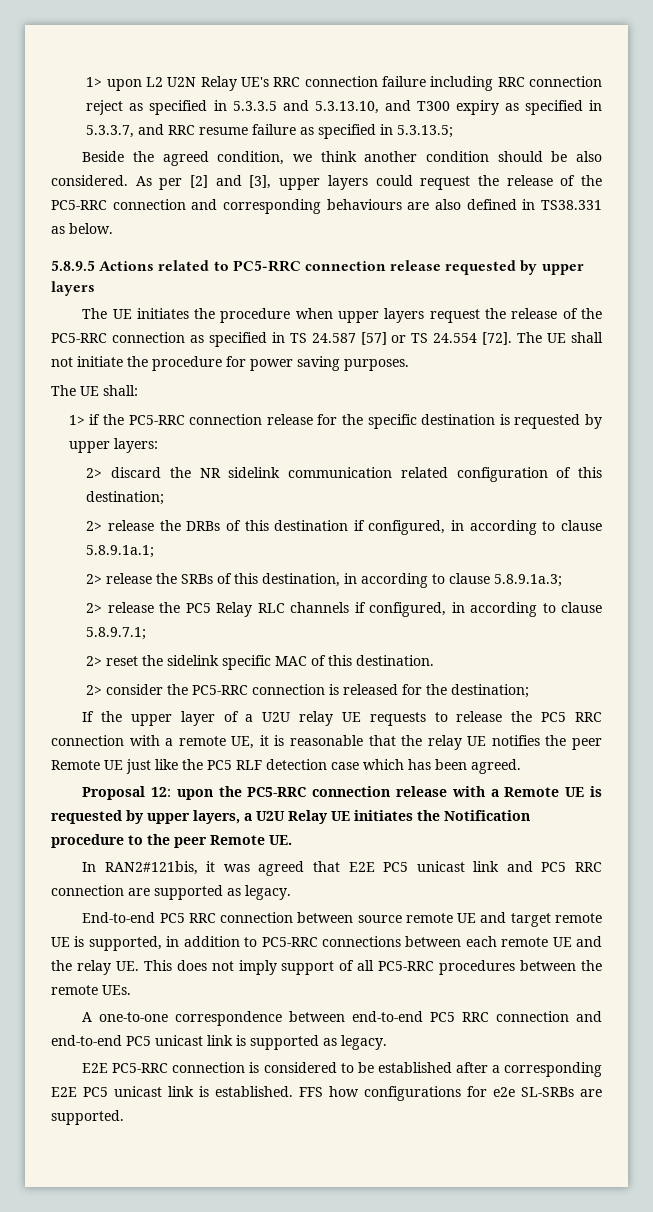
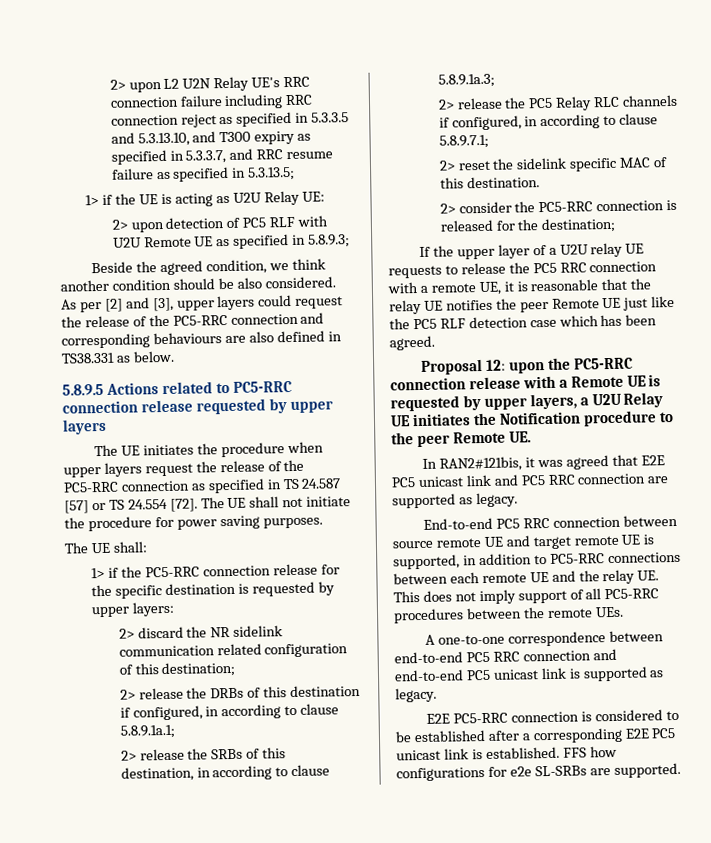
[86,77,103,87] 1> -> [109,79,126,90] 2>
(454, 131) none -> [85,190,325,207] [111,215,329,233] [112,234,351,249] // 1> if the UE is acting as U2U Relay UE: // 2> upon detection of PC5 RLF with U2U Remote UE as specified in 5.8.9.3;

